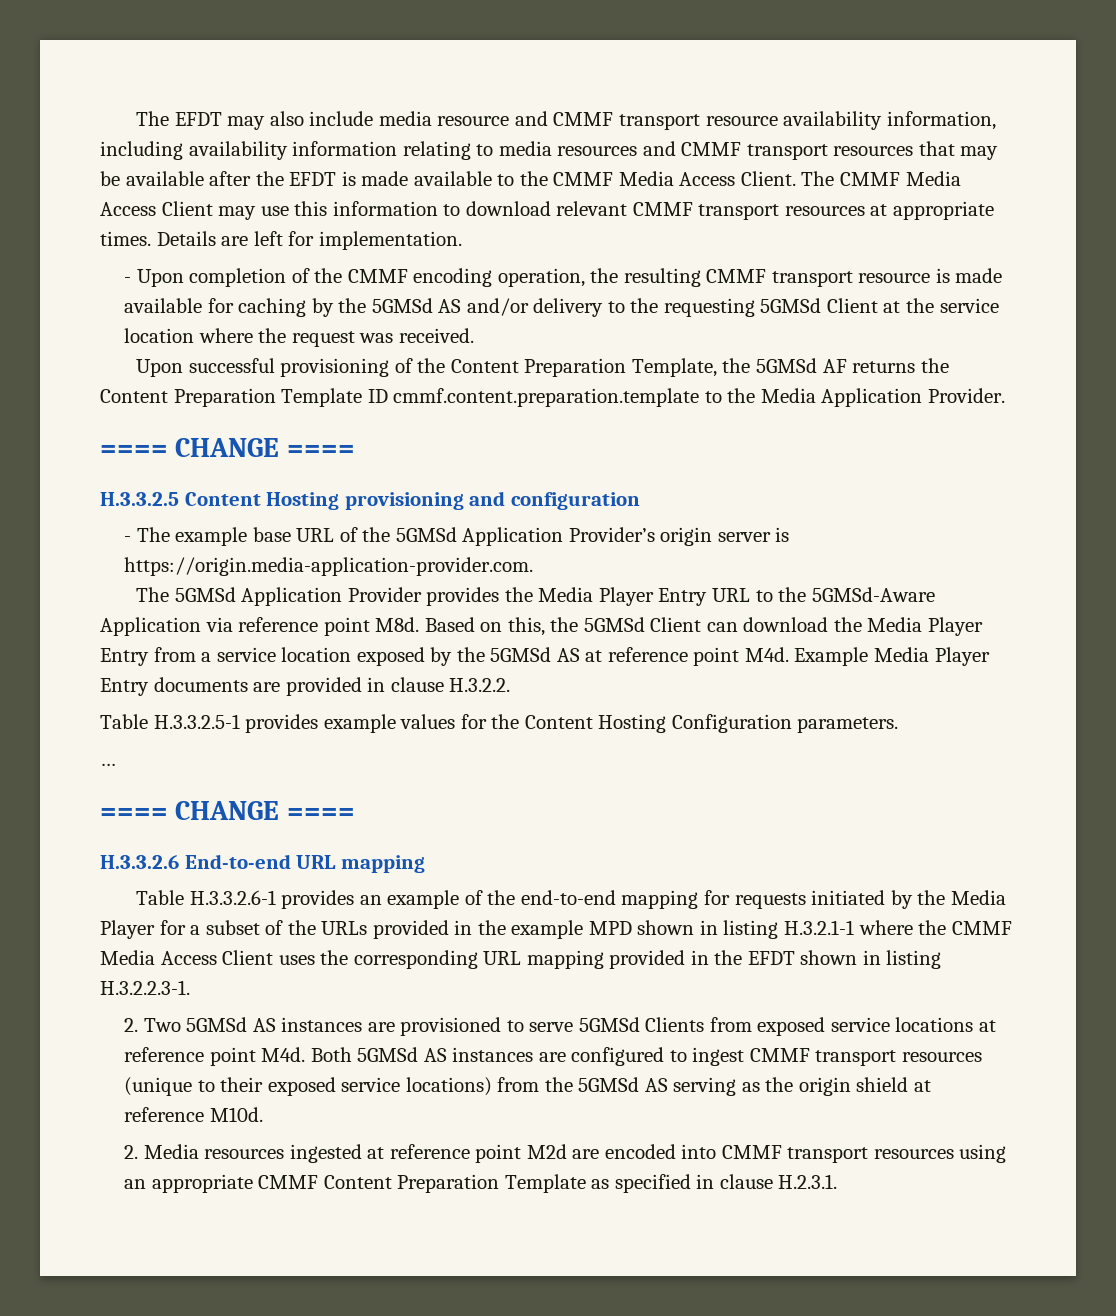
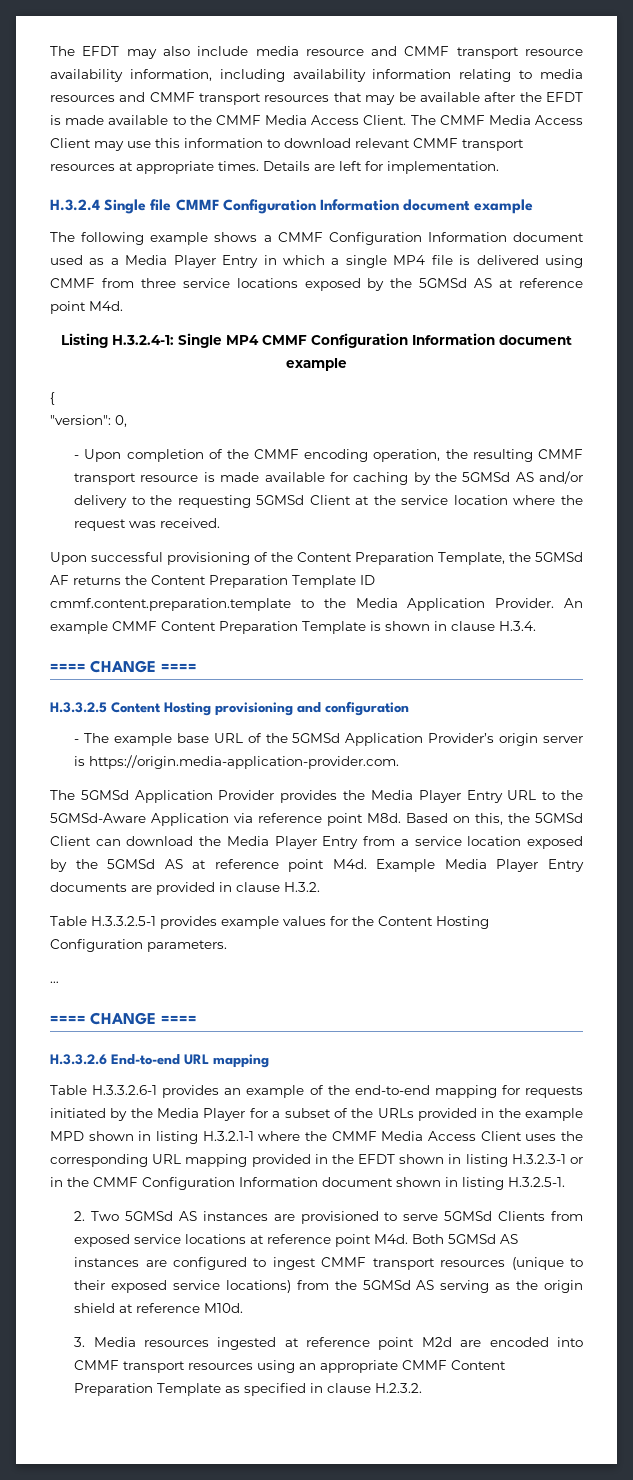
(462, 240) none -> [50,199,534,214] [50,232,584,245] [50,255,584,268] [50,278,584,291] [50,301,123,314] [61,333,572,348] [286,358,347,371] [50,392,55,405] [50,415,127,427] // H.3.2.4 Single file CMMF Configuration Information document example // The following example shows a CMMF Configuration Information document used as a Media Player Entry in which a single MP4 file is delivered using CMMF from three service locations exposed by the 5GMSd AS at reference point M4d. // Listing H.3.2.4-1: Single MP4 CMMF Configuration Information document example // { // "version": 0,
(1005, 395) none -> [564,598,583,608] [50,621,536,634] An example CMMF Content Preparation Template is shown in clause H.3.4.
[449,678,511,692] H.3.2.2. -> [284,882,320,892] H.3.2.
[100,980,190,995] H.3.2.2.3-1. -> [511,1154,583,1164] [50,1177,565,1190] H.3.2.3-1 or in the CMMF Configuration Information document shown in listing H.3.2.5-1.
[123,1145,138,1159] 2. -> [74,1337,86,1347] 3.
[778,1174,838,1189] H.2.3.1. -> [375,1383,423,1393] H.2.3.2.

